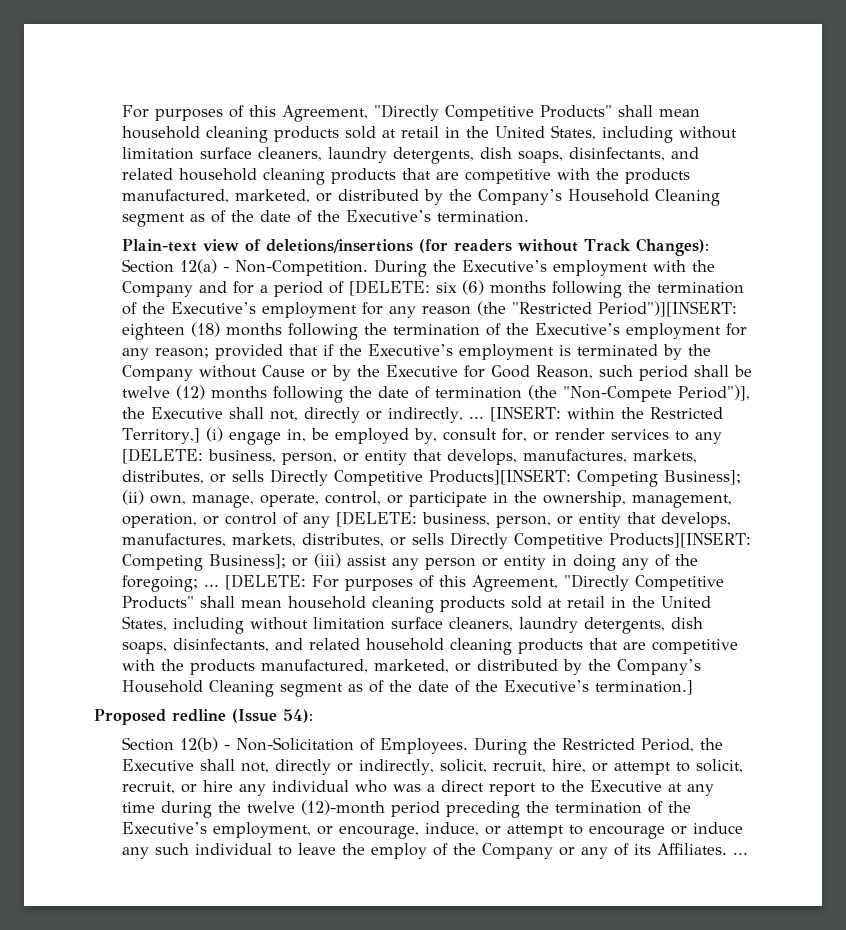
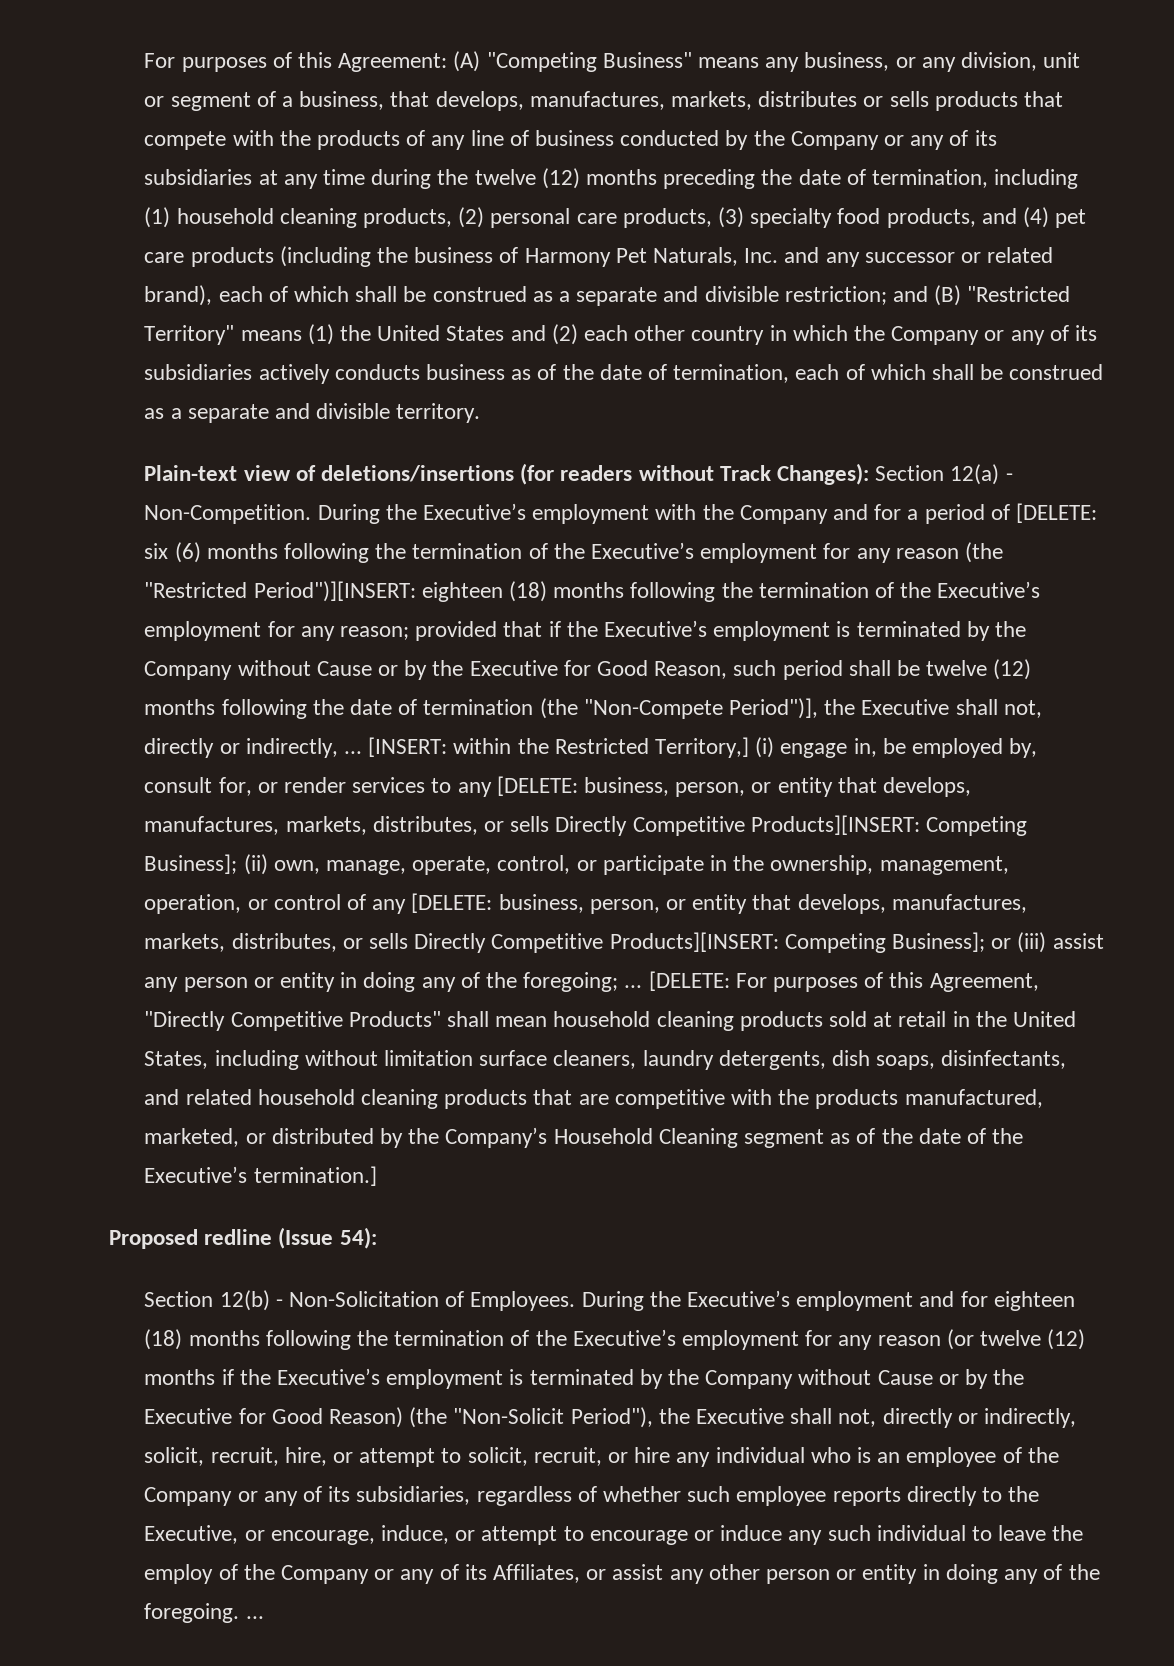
[121,104,700,122] [121,125,737,143] [121,147,699,164] [121,168,690,185] [121,189,720,206] [121,210,529,227] For purposes of this Agreement, "Directly Competitive Products" shall mean household cleaning products sold at retail in the United States, including without limitation surface cleaners, laundry detergents, dish soaps, disinfectants, and related household cleaning products that are competitive with the products manufactured, marketed, or distributed by the Company’s Household Cleaning segment as of the date of the Executive’s termination. -> [144,51,1081,72] [144,91,1064,111] [144,130,997,150] [144,168,1079,189] [144,207,1087,228] [144,246,1054,267] [144,285,1071,306] [144,324,1098,345] [144,364,1104,384] [144,403,481,423] For purposes of this Agreement: (A) "Competing Business" means any business, or any division, unit or segment of a business, that develops, manufactures, markets, distributes or sells products that compete with the products of any line of business conducted by the Company or any of its subsidiaries at any time during the twelve (12) months preceding the date of termination, including (1) household cleaning products, (2) personal care products, (3) specialty food products, and (4) pet care products (including the business of Harmony Pet Naturals, Inc. and any successor or related brand), each of which shall be construed as a separate and divisible restriction; and (B) "Restricted Territory" means (1) the United States and (2) each other country in which the Company or any of its subsidiaries actively conducts business as of the date of termination, each of which shall be construed as a separate and divisible territory.
[561,738,694,752] Restricted Period, -> [686,1290,1075,1311] [144,1329,1086,1350] [144,1368,1025,1389] [144,1407,653,1428] Executive’s employment and for eighteen (18) months following the termination of the Executive’s employment for any reason (or twelve (12) months if the Executive’s employment is terminated by the Company without Cause or by the Executive for Good Reason) (the "Non-Solicit Period"),
[392,780,714,796] [121,800,691,818] [121,822,311,838] was a direct report to the Executive at any time during the twelve (12)-month period preceding the termination of the Executive’s employment, -> [857,1447,1059,1467] [144,1486,1040,1506] [144,1525,239,1544] is an employee of the Company or any of its subsidiaries, regardless of whether such employee reports directly to the Executive,
[656,843,727,855] Affiliates. -> [492,1564,1100,1584] [144,1603,240,1623] Affiliates, or assist any other person or entity in doing any of the foregoing.

